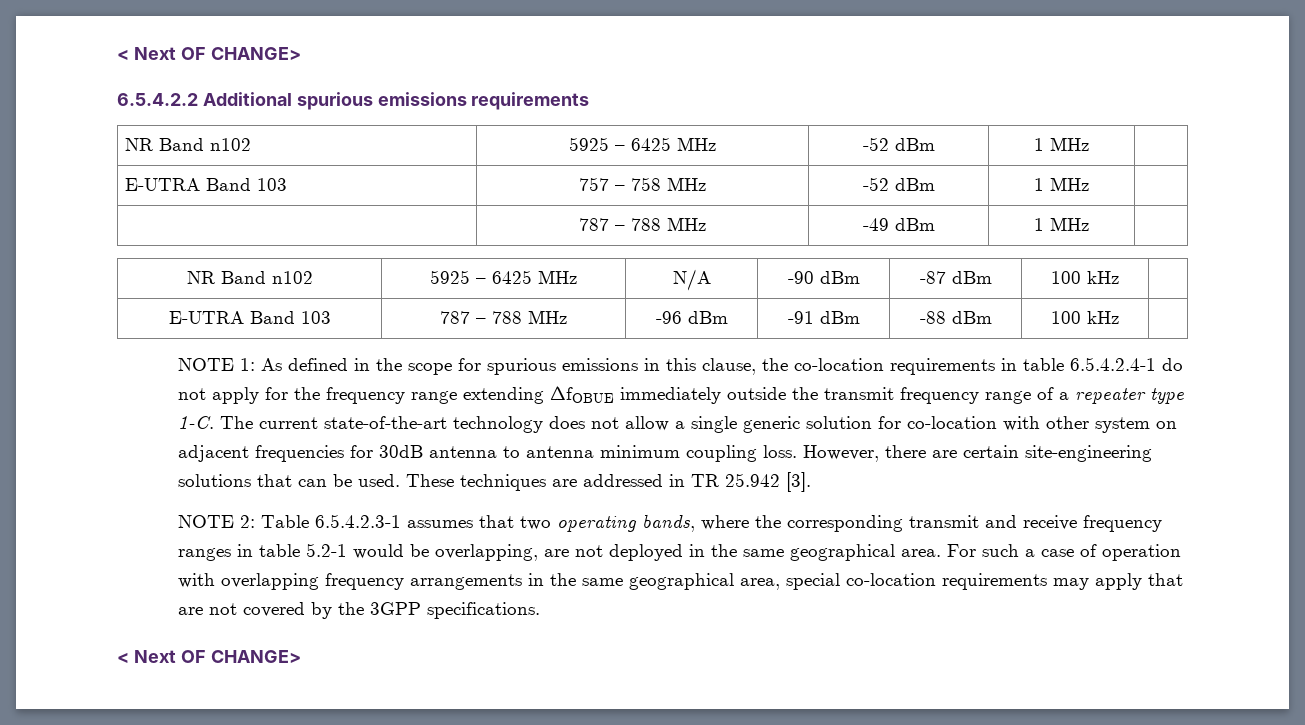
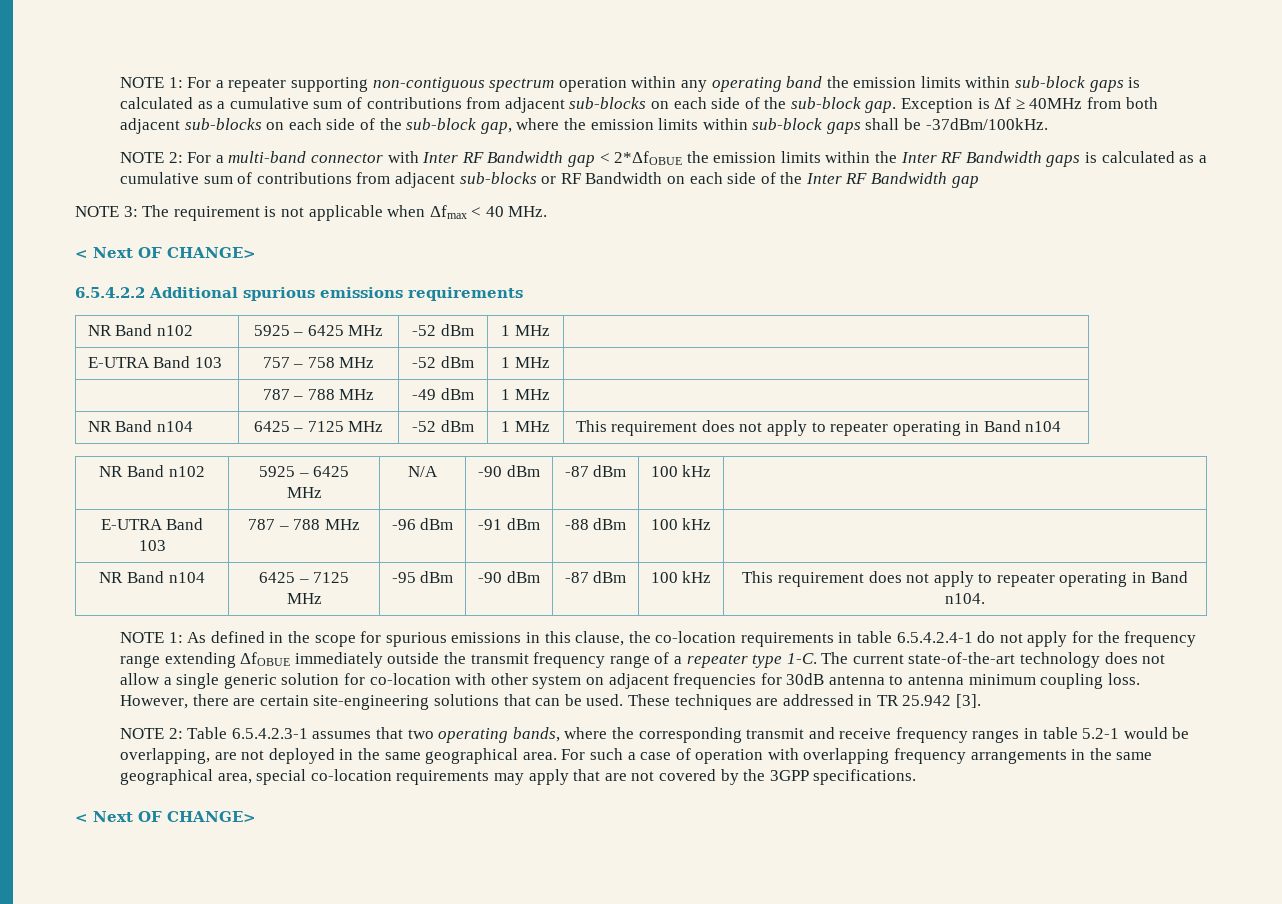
(117, 54) none -> [120,76,1141,92] [120,97,1158,113] [120,118,1048,134] [120,151,1207,167] [120,172,979,188] [75,205,548,221] NOTE 1: For a repeater supporting non-contiguous spectrum operation within any operating band the emission limits within sub-block gaps is calculated as a cumulative sum of contributions from adjacent sub-blocks on each side of the sub-block gap. Exception is Δf ≥ 40MHz from both adjacent sub-blocks on each side of the sub-block gap, where the emission limits within sub-block gaps shall be -37dBm/100kHz. // NOTE 2: For a multi-band connector with Inter RF Bandwidth gap < 2*ΔfOBUE the emission limits within the Inter RF Bandwidth gaps is calculated as a cumulative sum of contributions from adjacent sub-blocks or RF Bandwidth on each side of the Inter RF Bandwidth gap // NOTE 3: The requirement is not applicable when Δfmax < 40 MHz. //
(1089, 224) none -> [87,420,193,432] [253,421,384,432] [412,420,474,432] [501,421,550,432] [575,420,1062,436] // NR Band n104 | 6425 – 7125 MHz | -52 dBm | 1 MHz | This requirement does not apply to repeater operating in Band n104
(1119, 317) none -> [99,571,205,583] [258,572,350,583] [286,593,322,604] [391,571,454,583] [478,571,540,583] [564,571,627,583] [650,571,712,583] [742,571,1188,587] [945,593,985,604] // NR Band n104 | 6425 – 7125 MHz | -95 dBm | -90 dBm | -87 dBm | 100 kHz | This requirement does not apply to repeater operating in Band n104.

